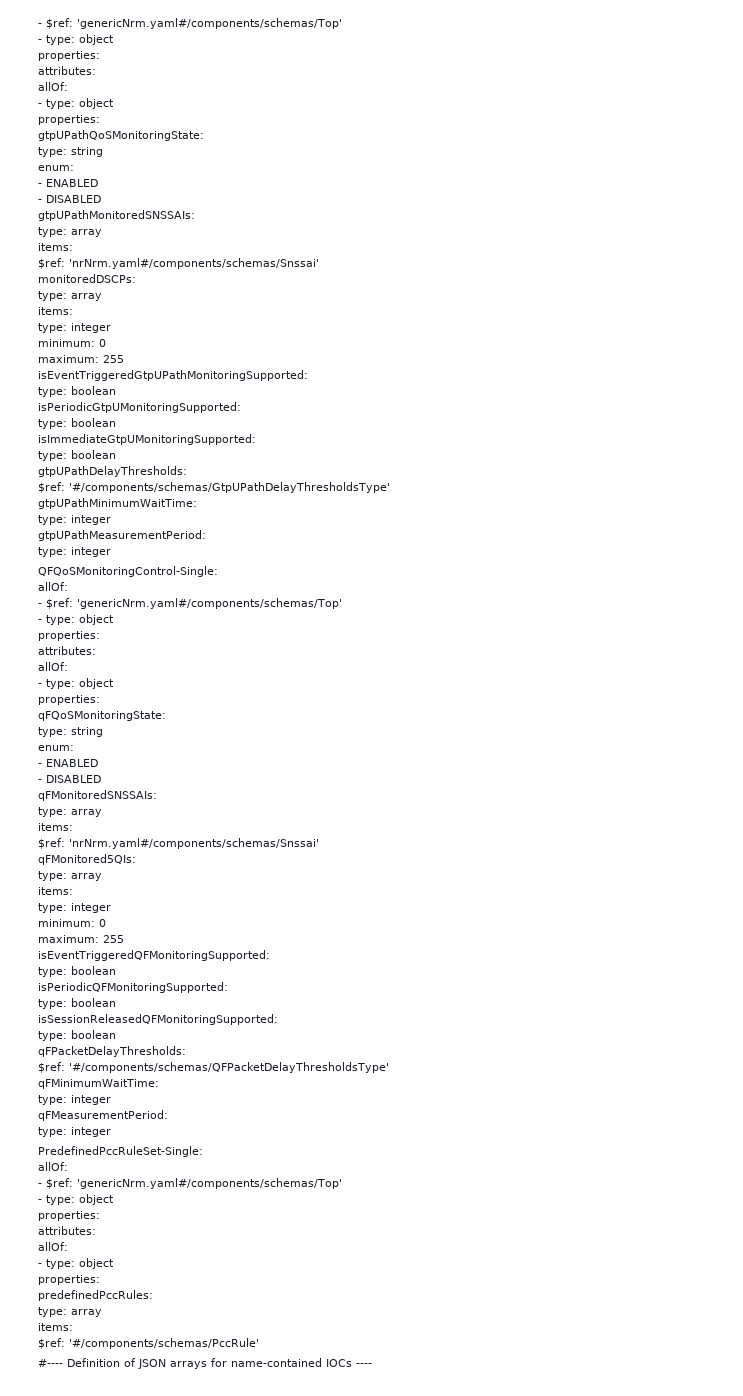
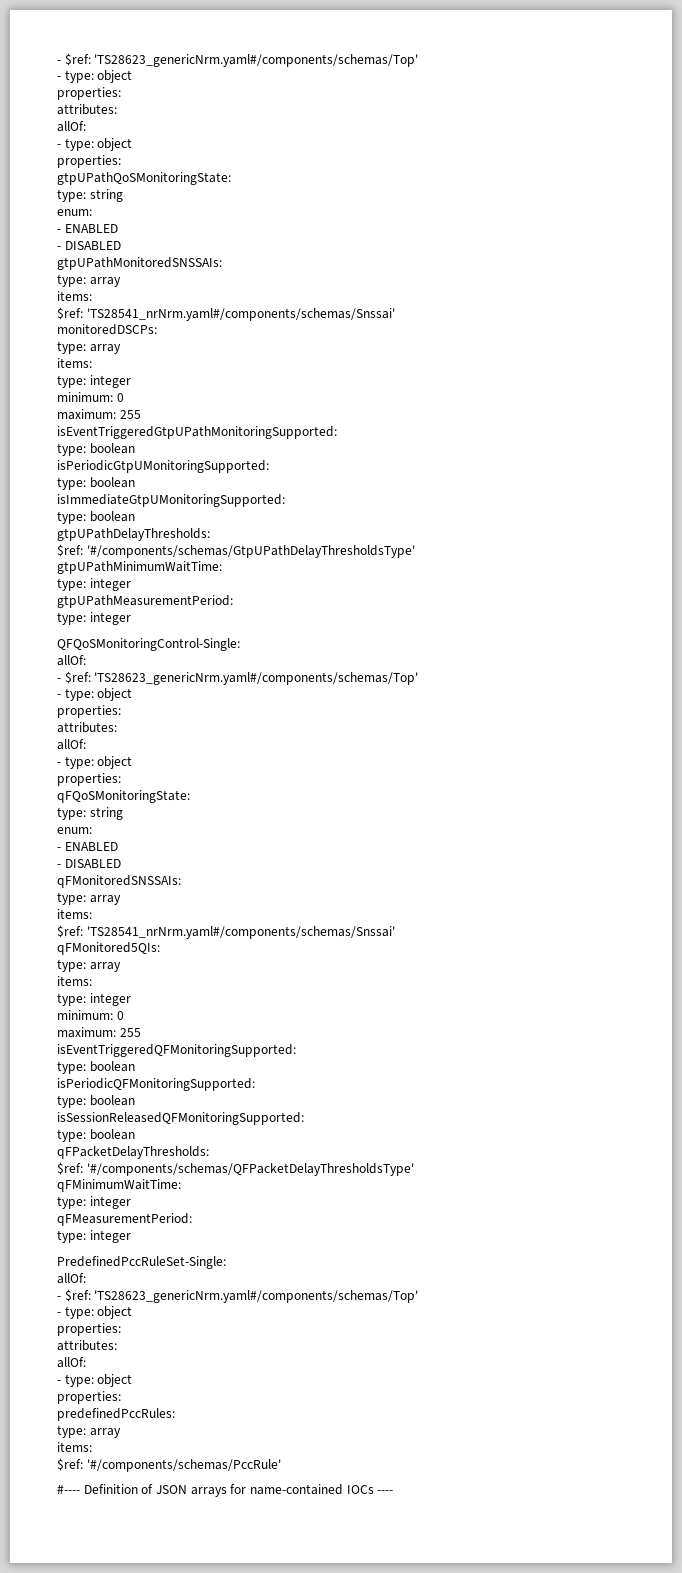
[38,18,342,29] - $ref: 'genericNrm.yaml#/components/schemas/Top' -> [57,53,419,67] - $ref: 'TS28623_genericNrm.yaml#/components/schemas/Top'
[69,258,319,269] 'nrNrm.yaml#/components/schemas/Snssai' -> [86,308,395,321] 'TS28541_nrNrm.yaml#/components/schemas/Snssai'
[77,598,342,609] 'genericNrm.yaml#/components/schemas/Top' -> [94,672,419,685] 'TS28623_genericNrm.yaml#/components/schemas/Top'
[69,838,319,849] 'nrNrm.yaml#/components/schemas/Snssai' -> [86,926,395,939] 'TS28541_nrNrm.yaml#/components/schemas/Snssai'
[77,1178,342,1189] 'genericNrm.yaml#/components/schemas/Top' -> [94,1290,419,1303] 'TS28623_genericNrm.yaml#/components/schemas/Top'

